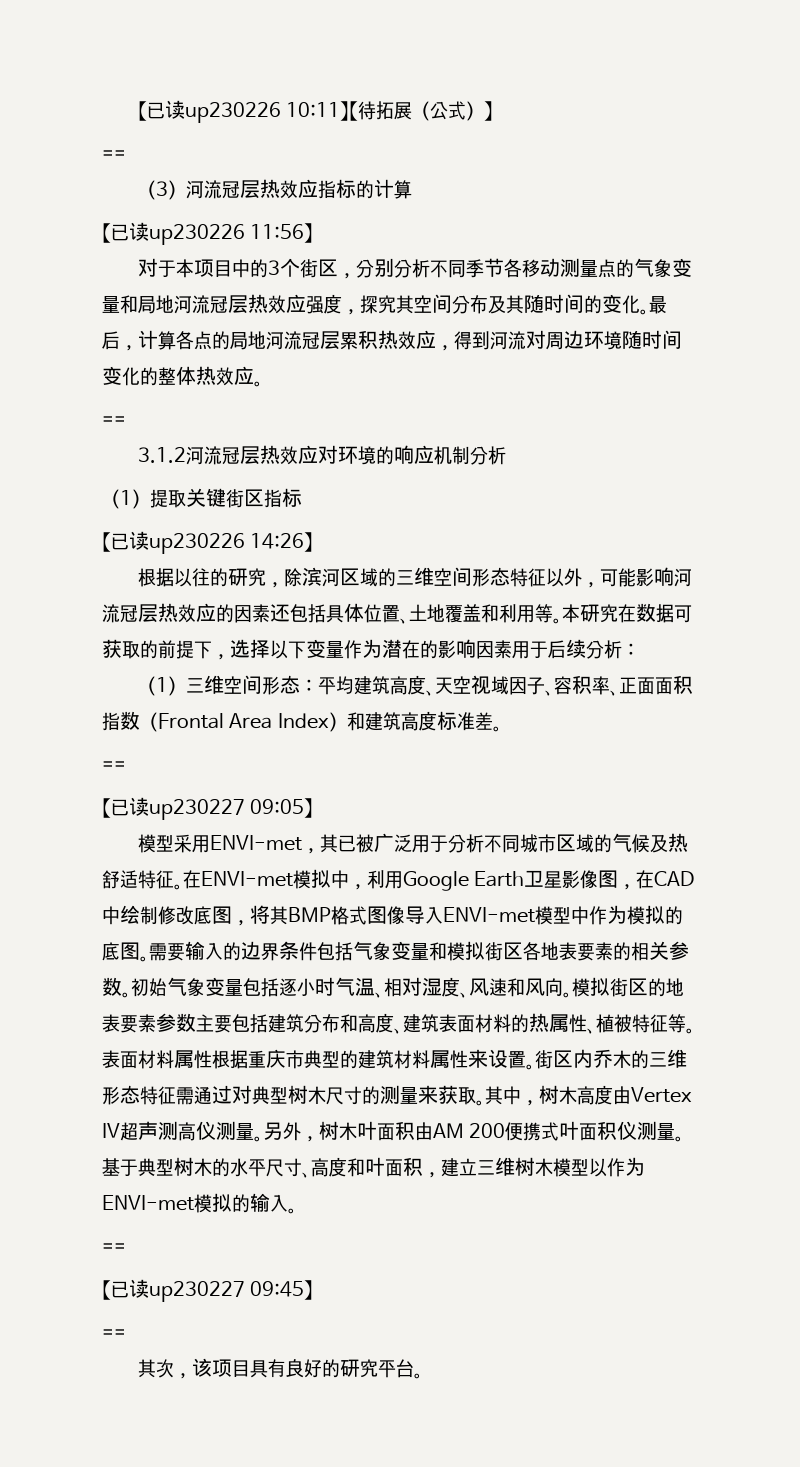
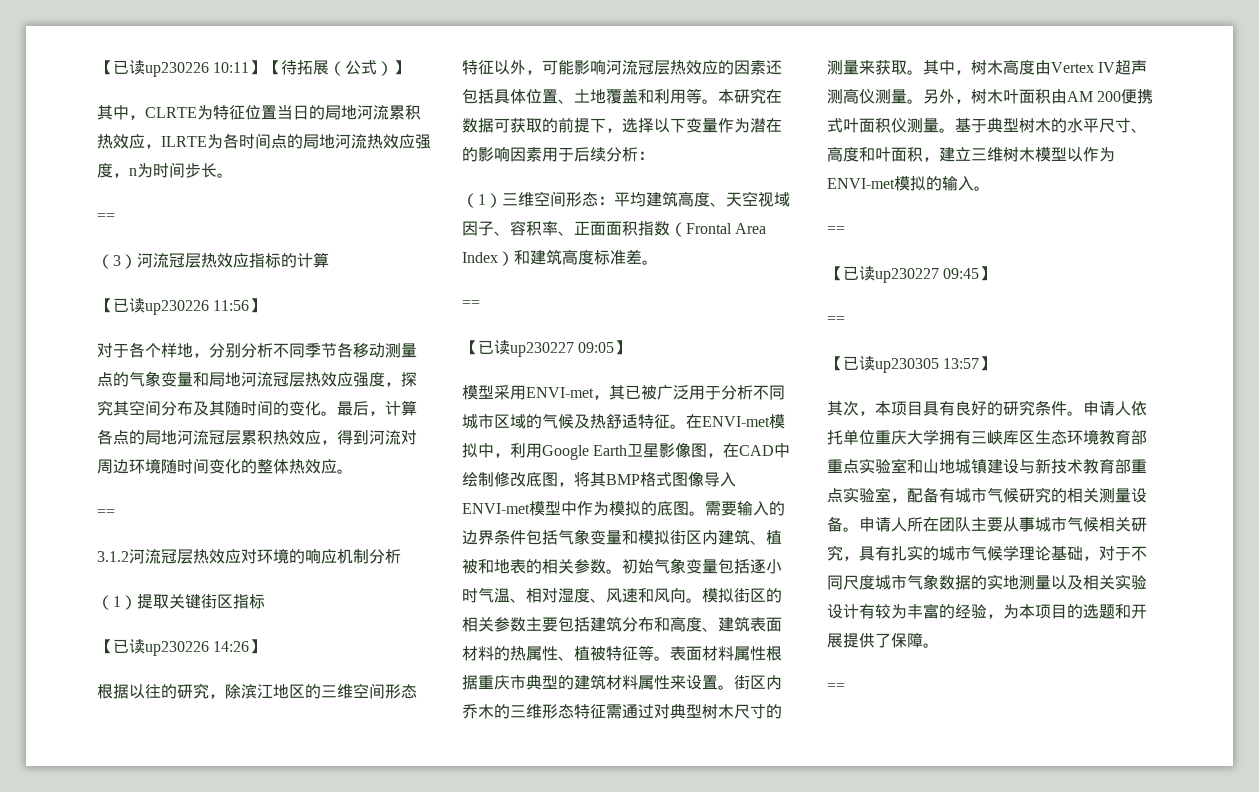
(493, 111) none -> [97,105,421,120] [97,133,431,149] [97,162,233,178] // 其中，CLRTE为特征位置当日的局地河流累积热效应，ILRTE为各时间点的局地河流热效应强度，n为时间步长。
[175,258,338,278] 本项目中的3个街区 -> [129,342,193,358] 各个样地
[321,568,378,587] 河区域 -> [257,684,305,699] 江地区
[523,942,613,961] 各地表要素 -> [702,529,782,545] [462,559,526,574] 内建筑、植被和地表
[666,978,684,996] [102,1014,156,1033] 地表要素 -> [462,617,494,632] 相关
(126, 1334) none -> [827,356,996,373] // 【已读up230305 13:57】
[191,1358,212,1377] 该 -> [875,401,891,416] 本
[377,1359,423,1379] 平台。 -> [1035,400,1147,416] [827,429,1147,445] [827,458,1147,474] [827,487,1147,503] [827,516,1147,532] [827,545,1147,561] [827,574,1147,590] [827,603,1147,619] [827,632,939,648] [827,683,845,691] 条件。申请人依托单位重庆大学拥有三峡库区生态环境教育部重点实验室和山地城镇建设与新技术教育部重点实验室，配备有城市气候研究的相关测量设备。申请人所在团队主要从事城市气候相关研究，具有扎实的城市气候学理论基础，对于不同尺度城市气象数据的实地测量以及相关实验设计有较为丰富的经验，为本项目的选题和开展提供了保障。 // ==

